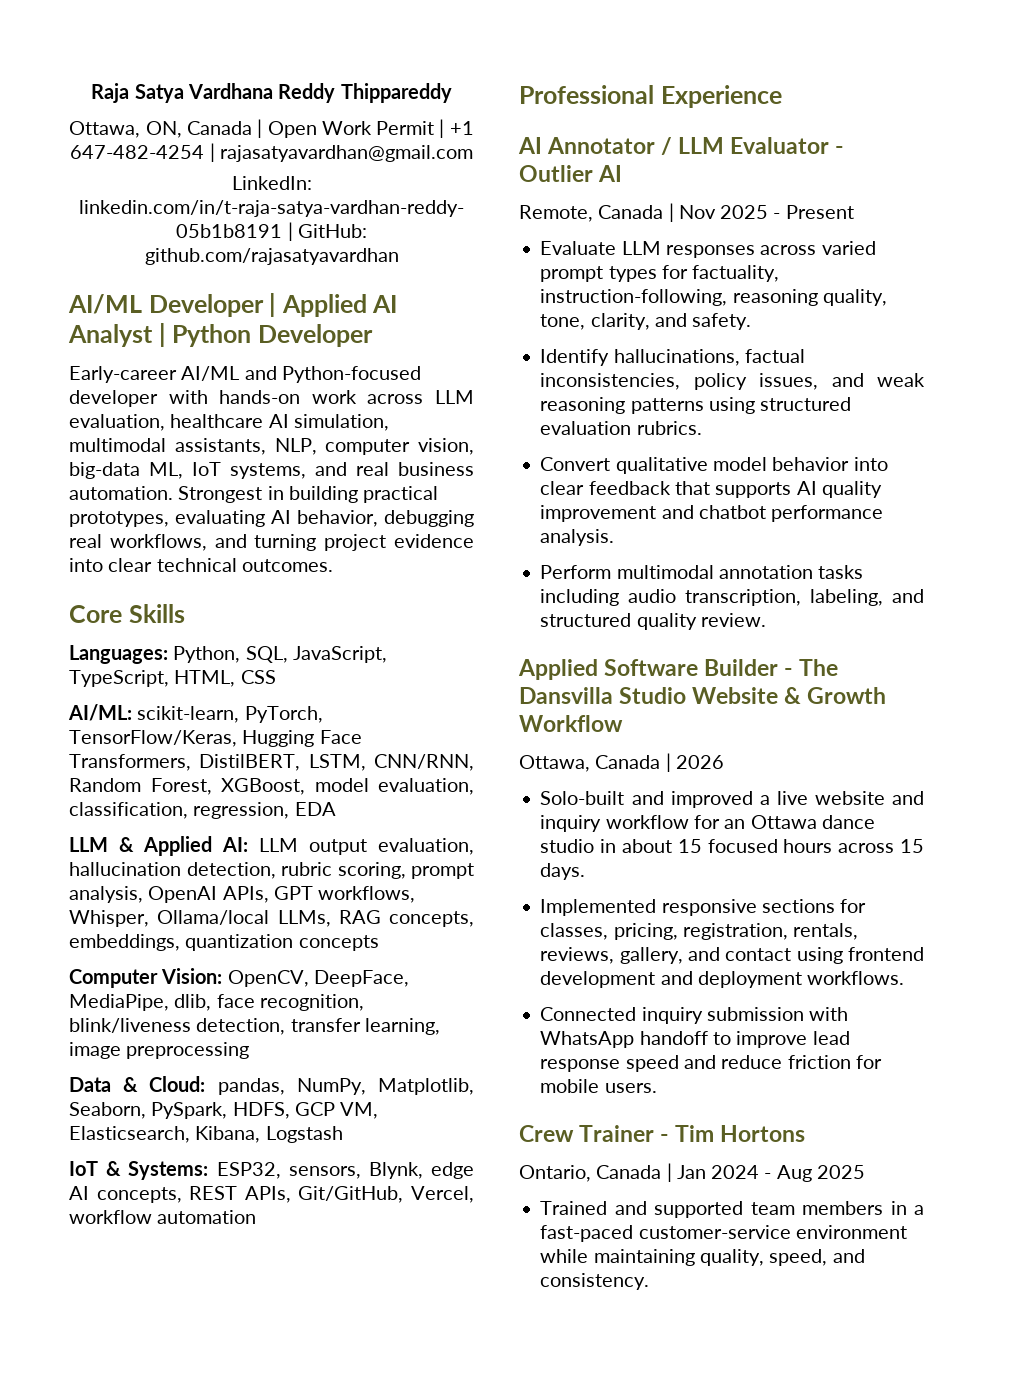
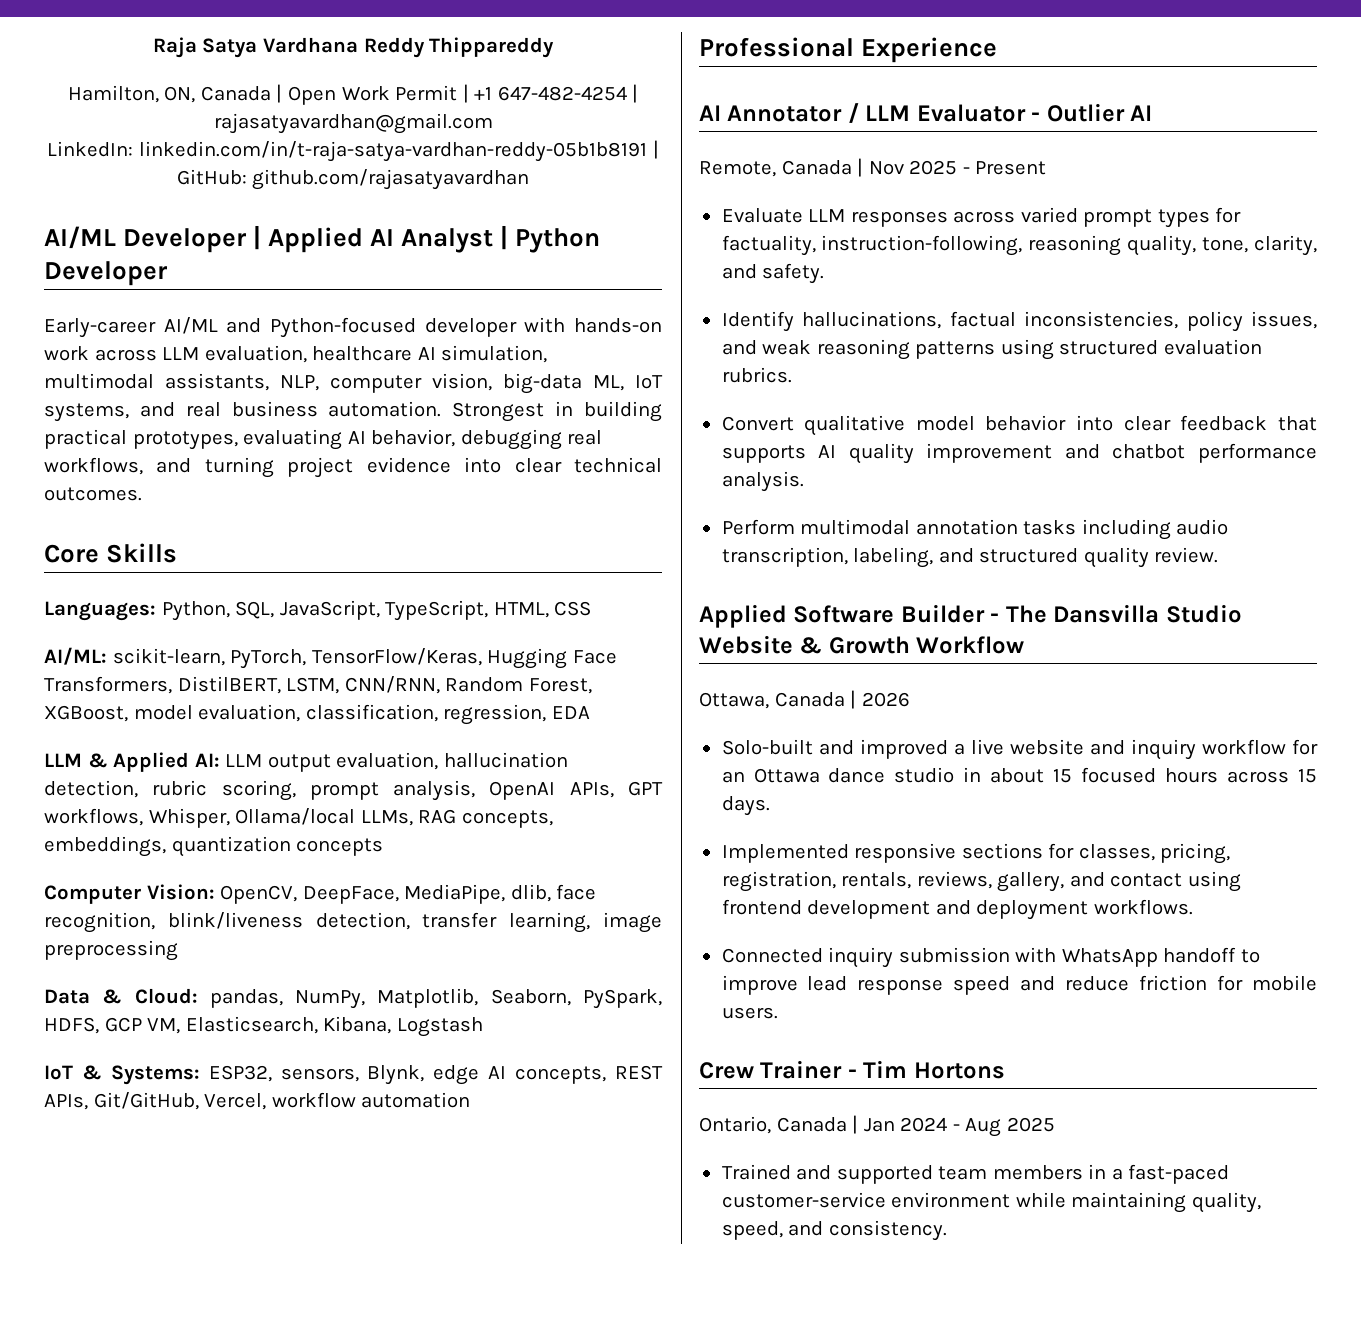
[69,121,141,138] Ottawa, -> [67,85,159,103] Hamilton,

